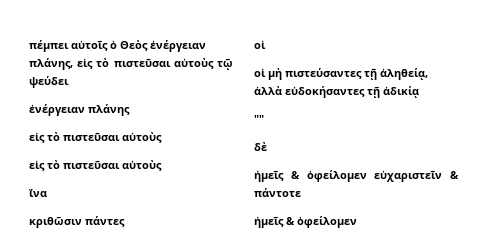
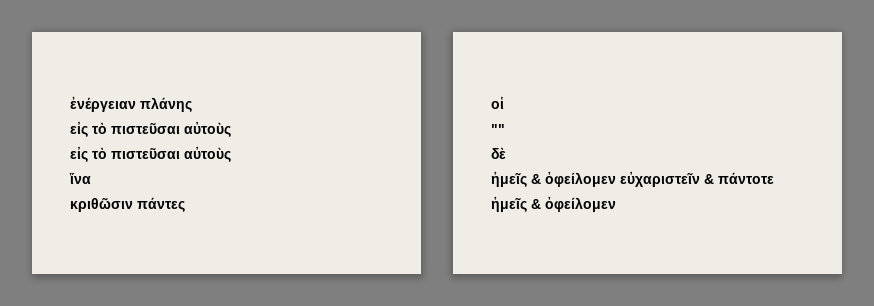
[29,39,206,52] [29,57,233,70] [29,75,69,88] πέμπει αὐτοῖς ὁ Θεὸς ἐνέργειαν πλάνης, εἰς τὸ πιστεῦσαι αὐτοὺς τῷ ψεύδει // -> (70, 104) none
[254,67,428,80] [254,85,419,98] // οἱ μὴ πιστεύσαντες τῇ ἀληθείᾳ, ἀλλὰ εὐδοκήσαντες τῇ ἀδικίᾳ -> (504, 102) none

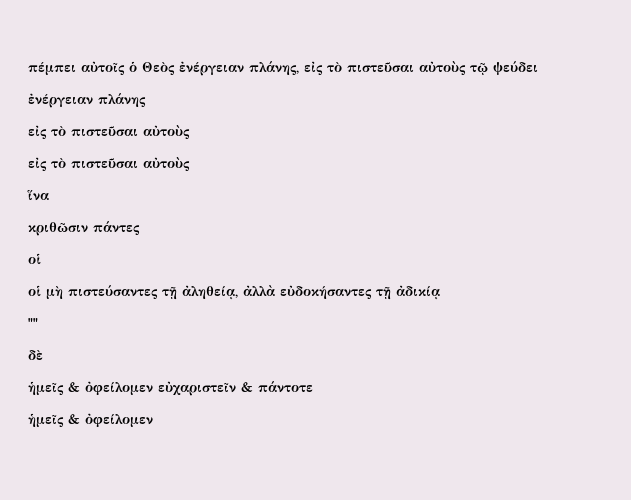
(70, 104) none -> [28,61,538,76] πέμπει αὐτοῖς ὁ Θεὸς ἐνέργειαν πλάνης, εἰς τὸ πιστεῦσαι αὐτοὺς τῷ ψεύδει //
(504, 102) none -> [28,285,440,300] // οἱ μὴ πιστεύσαντες τῇ ἀληθείᾳ, ἀλλὰ εὐδοκήσαντες τῇ ἀδικίᾳ

